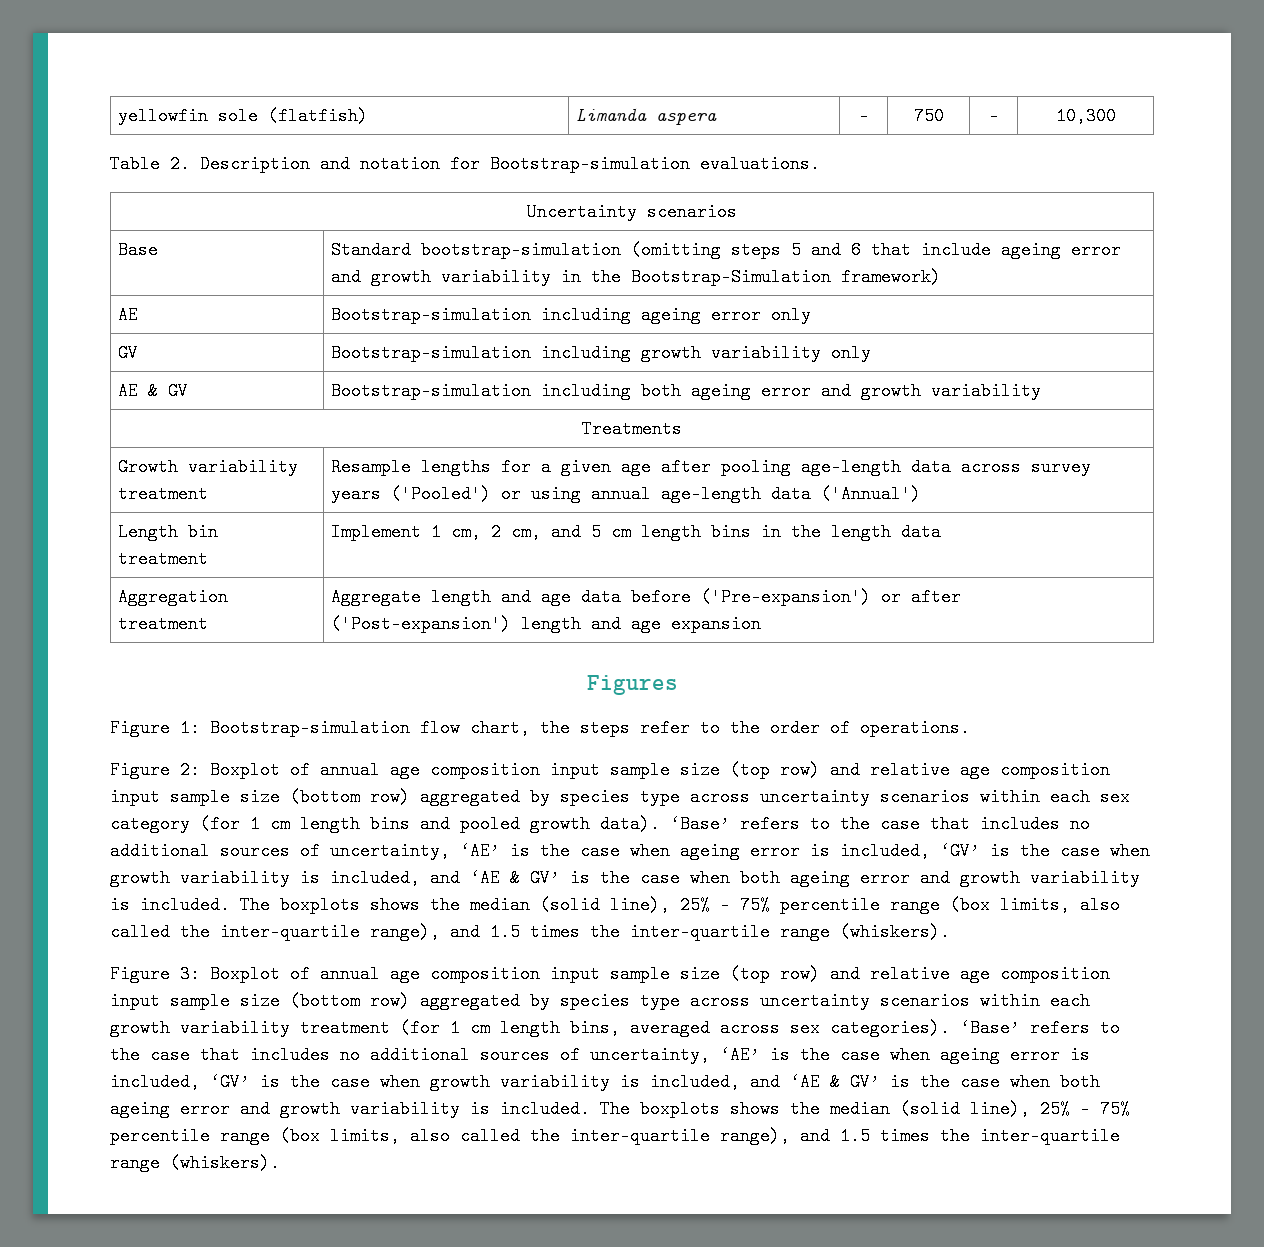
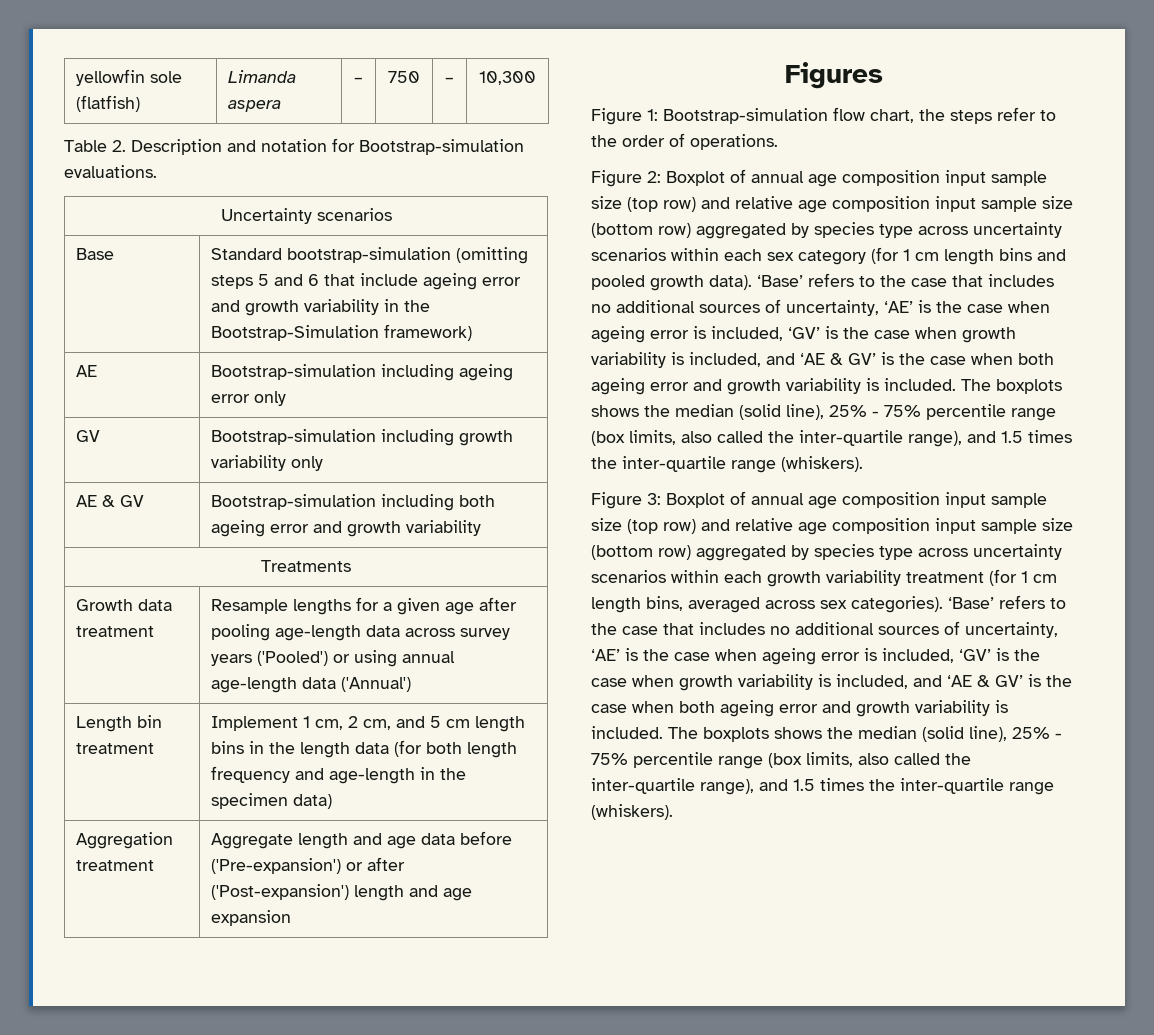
[187,458,298,476] variability -> [137,599,172,611] data
(941, 532) none -> [393,740,517,758] [210,766,466,784] [210,793,332,809] (for both length frequency and age-length in the specimen data)

